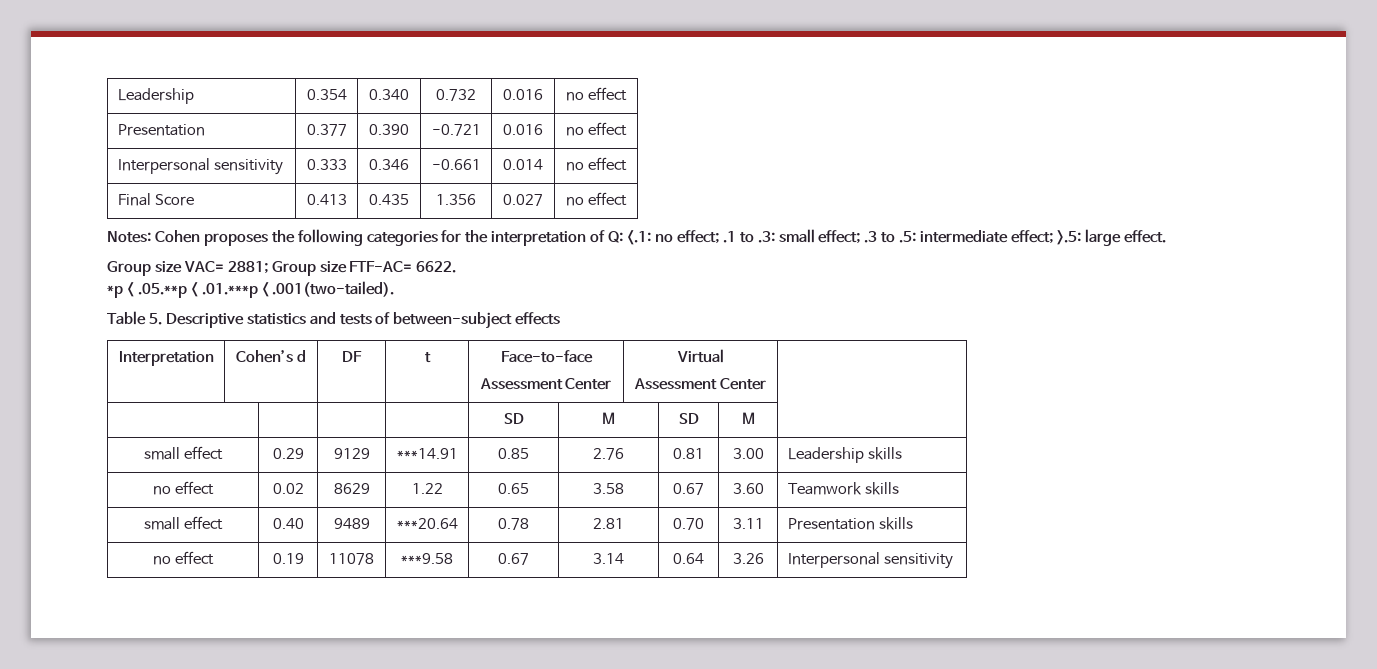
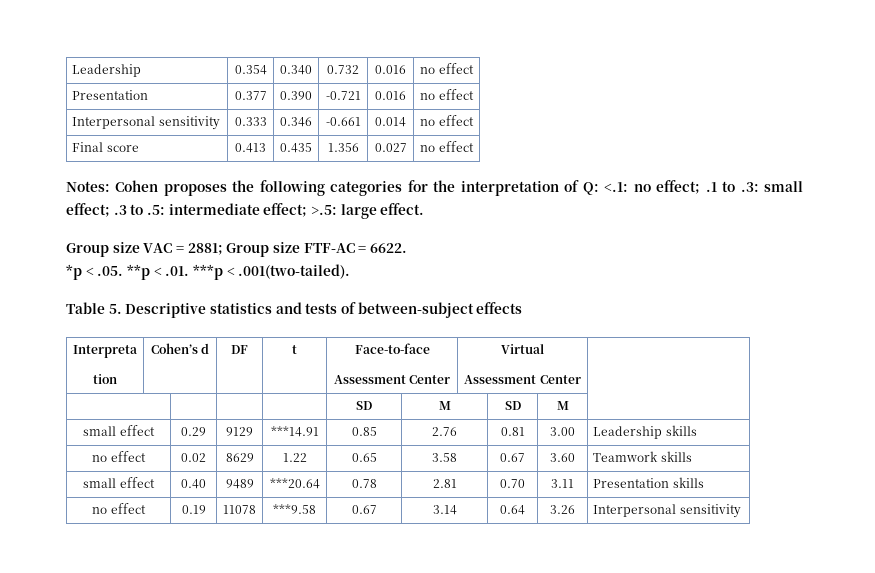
[154,194,194,206] Score -> [106,145,139,152] score
[183,261,224,272] VAC= -> [143,243,184,253] VAC =
[349,261,413,272] FTF-AC= -> [303,243,367,253] FTF-AC =
[137,282,258,298] .05.**p < .01.***p -> [97,264,223,280] .05. **p < .01. ***p
[118,351,214,366] Interpretation -> [73,345,137,358] [93,374,117,384] Interpreta // tion

